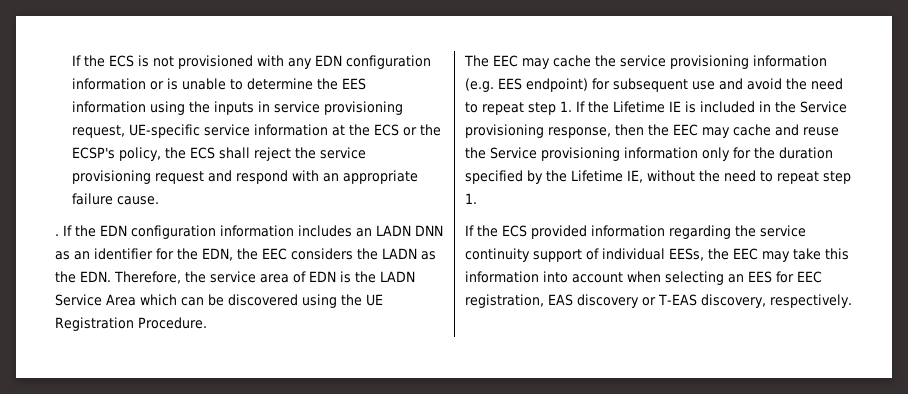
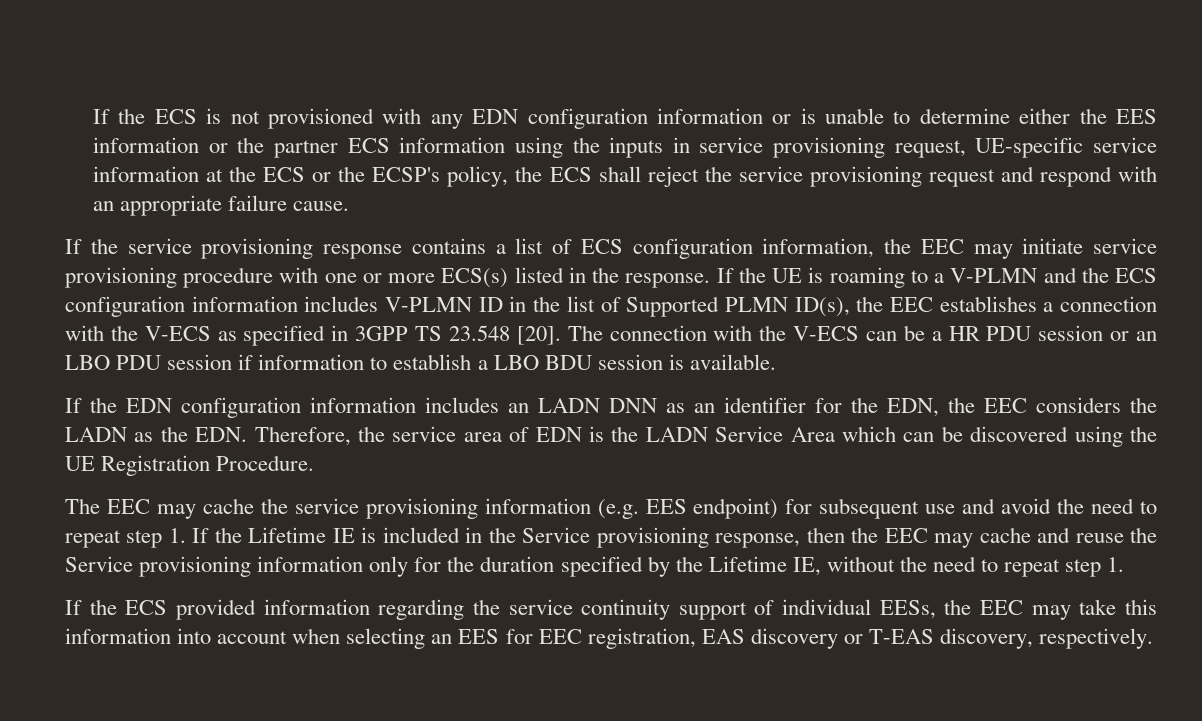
(313, 84) none -> [1019,108,1071,124] either
(146, 107) none -> [208,137,506,158] or the partner ECS information
[55,234,59,236] . -> [65,238,1157,259] [65,267,1157,288] [65,296,1157,317] [65,325,1157,346] [65,354,776,370] If the service provisioning response contains a list of ECS configuration information, the EEC may initiate service provisioning procedure with one or more ECS(s) listed in the response. If the UE is roaming to a V-PLMN and the ECS configuration information includes V-PLMN ID in the list of Supported PLMN ID(s), the EEC establishes a connection with the V-ECS as specified in 3GPP TS 23.548 [20]. The connection with the V-ECS can be a HR PDU session or an LBO PDU session if information to establish a LBO BDU session is available. //

